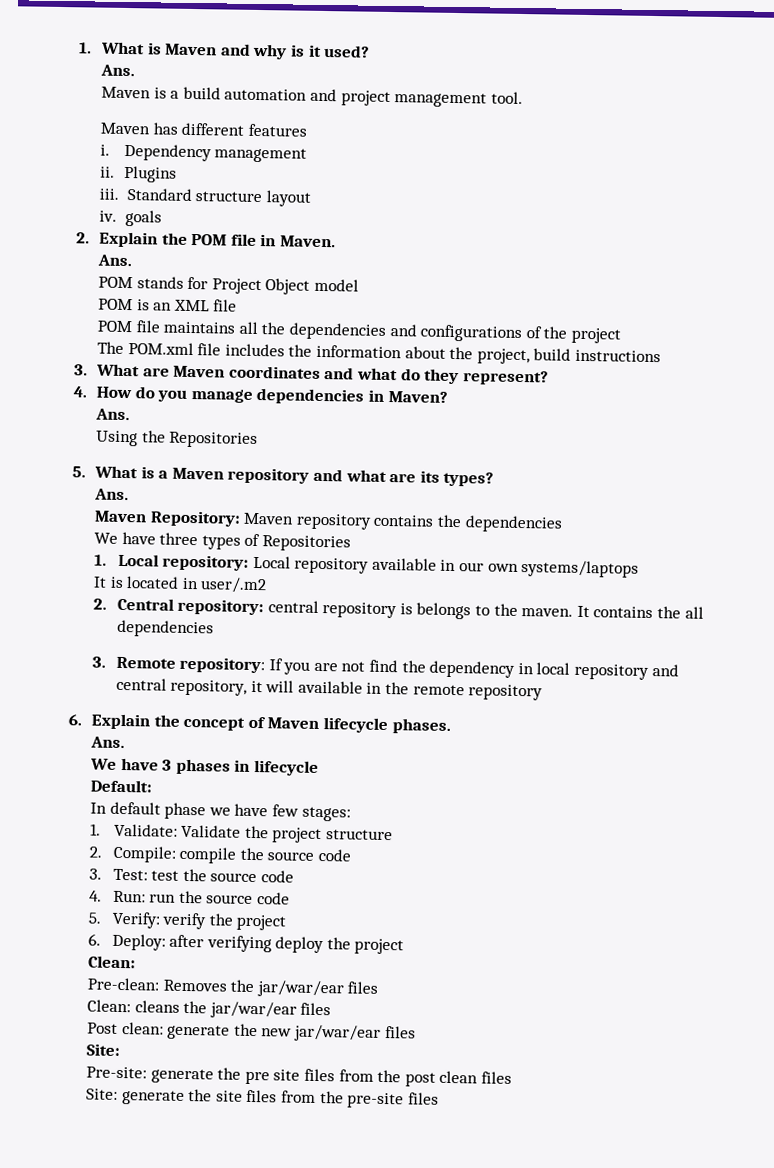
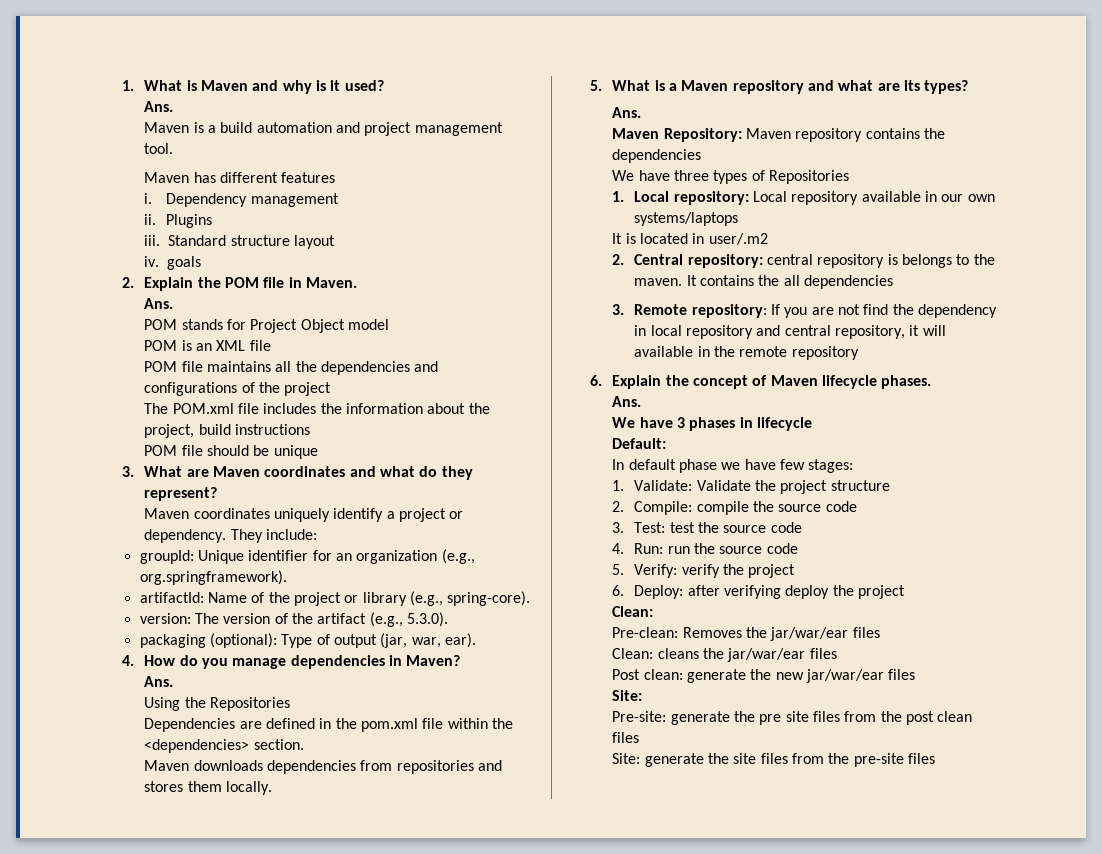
(661, 356) none -> [144,445,318,459] // POM file should be unique
(549, 378) none -> [144,508,464,522] [144,529,317,543] [139,549,475,564] [139,570,287,585] [139,591,531,606] [139,612,448,627] [139,633,476,648] // Maven coordinates uniquely identify a project or dependency. They include: // groupId: Unique identifier for an organization (e.g., org.springframework). // artifactId: Name of the project or library (e.g., spring-core). // version: The version of the artifact (e.g., 5.3.0). // packaging (optional): Type of output (jar, war, ear).
(259, 440) none -> [144,718,513,732] [144,739,304,753] [144,760,502,774] [144,781,272,795] // Dependencies are defined in the pom.xml file within the <dependencies> section. // Maven downloads dependencies from repositories and stores them locally.

